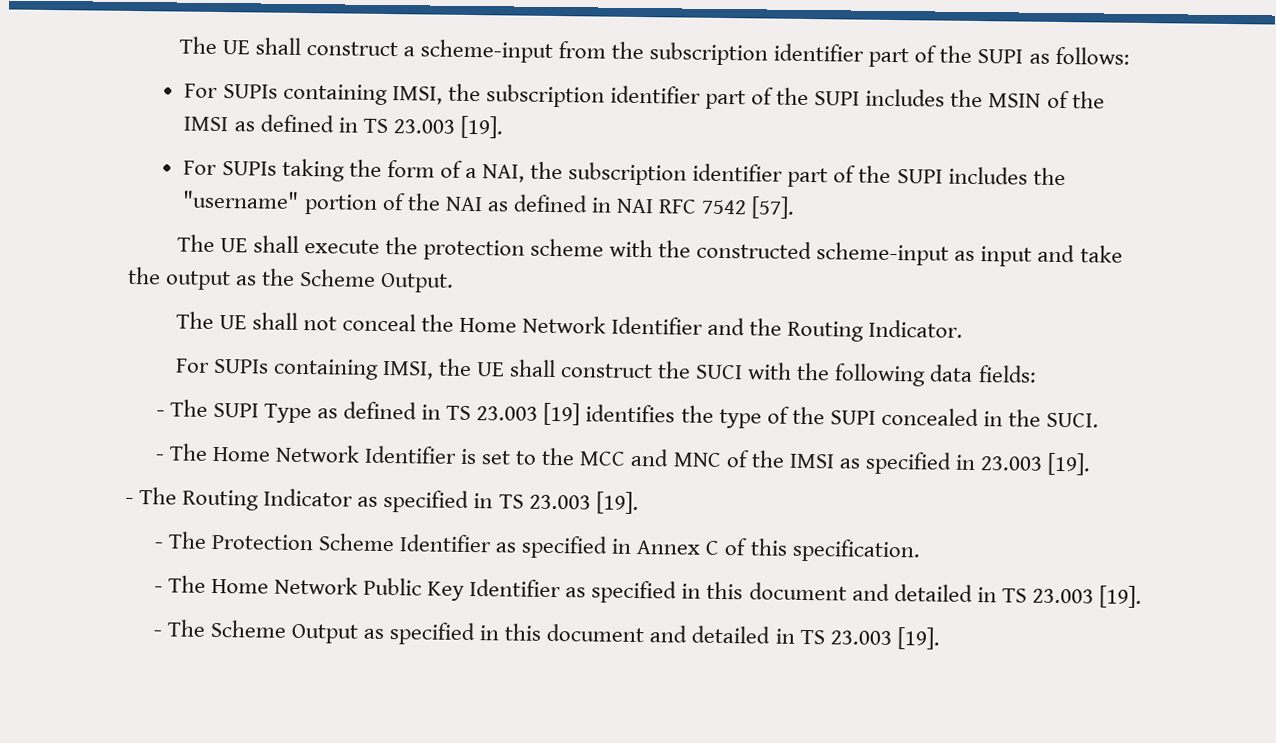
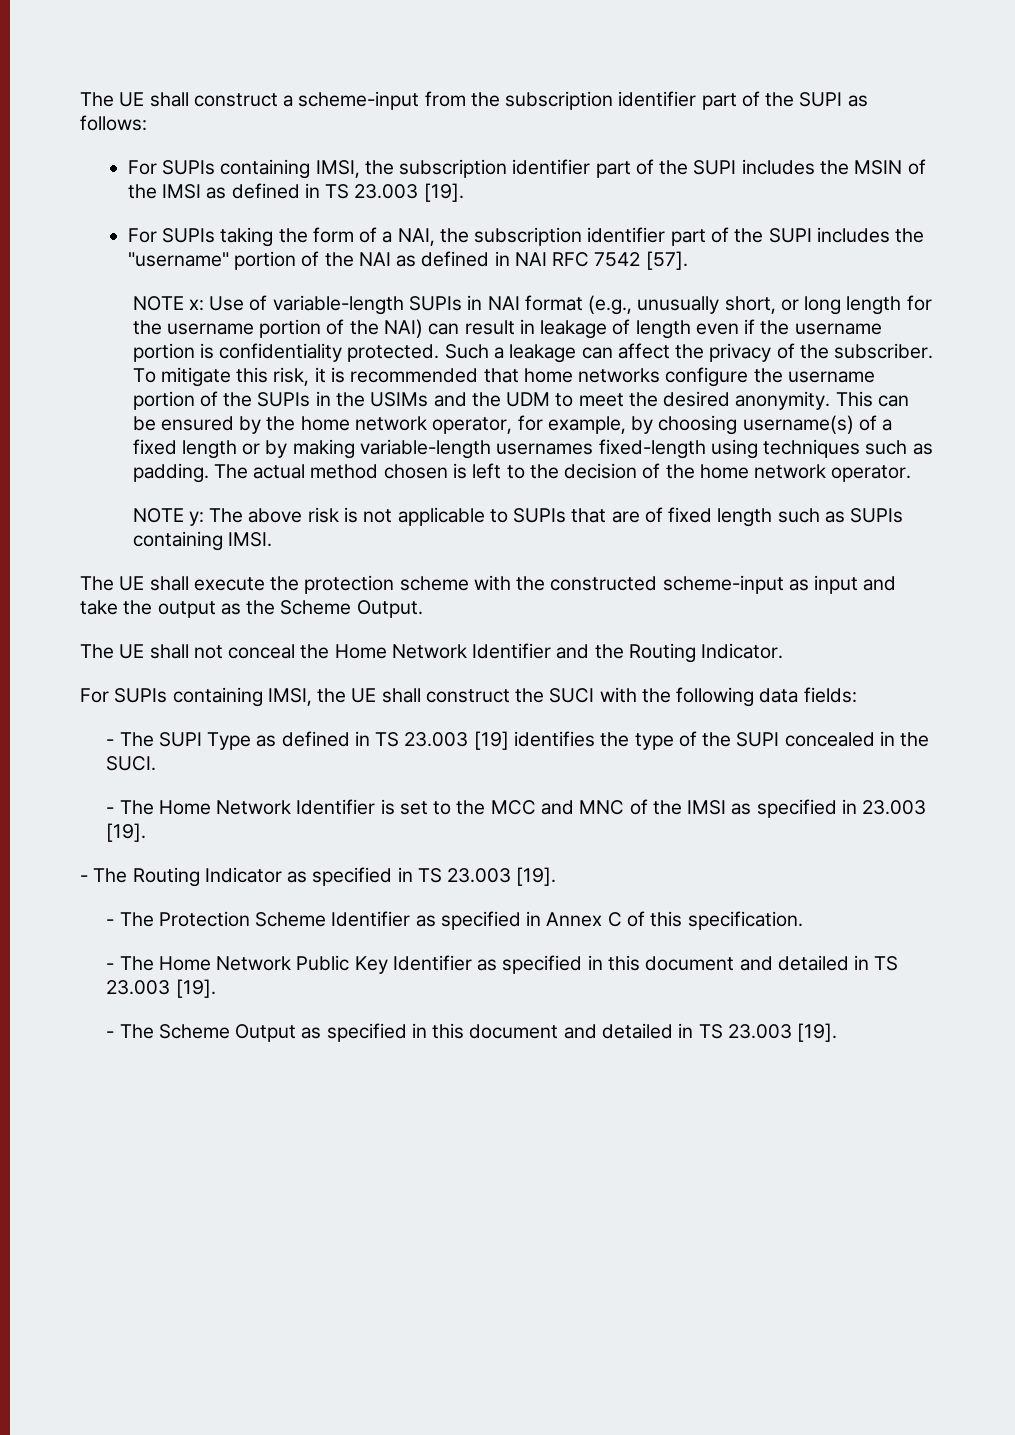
(796, 207) none -> [132,295,932,315] [132,319,882,339] [132,343,934,363] [132,367,875,387] [132,391,909,410] [132,415,893,435] [132,439,933,459] [132,463,912,483] [132,507,904,527] [132,531,272,551] // NOTE x: Use of variable-length SUPIs in NAI format (e.g., unusually short, or long length for the username portion of the NAI) can result in leakage of length even if the username portion is confidentiality protected. Such a leakage can affect the privacy of the subscriber. To mitigate this risk, it is recommended that home networks configure the username portion of the SUPIs in the USIMs and the UDM to meet the desired anonymity. This can be ensured by the home network operator, for example, by choosing username(s) of a fixed length or by making variable-length usernames fixed-length using techniques such as padding. The actual method chosen is left to the decision of the home network operator. // NOTE y: The above risk is not applicable to SUPIs that are of fixed length such as SUPIs containing IMSI.

